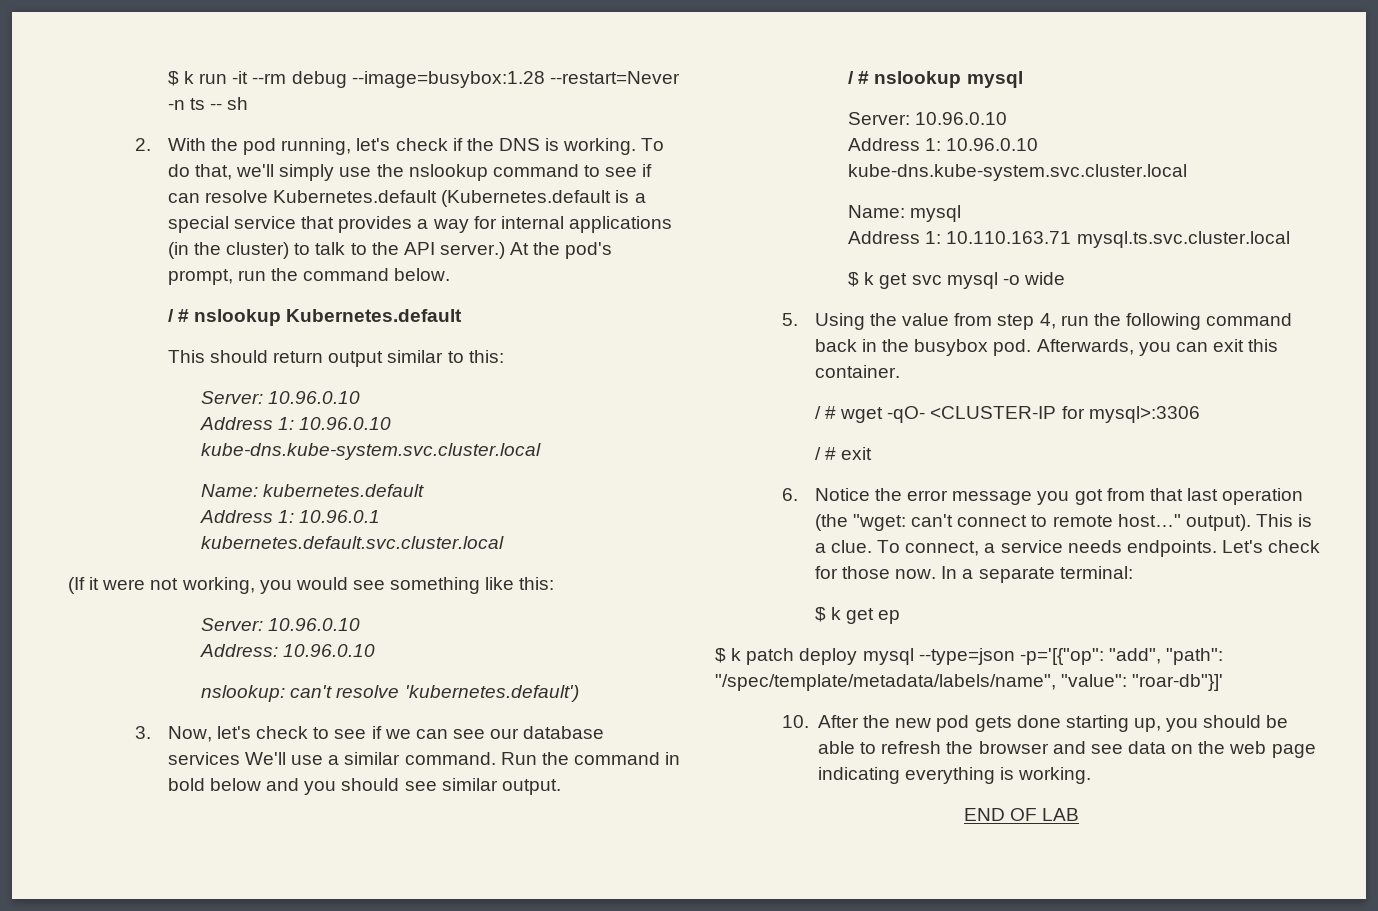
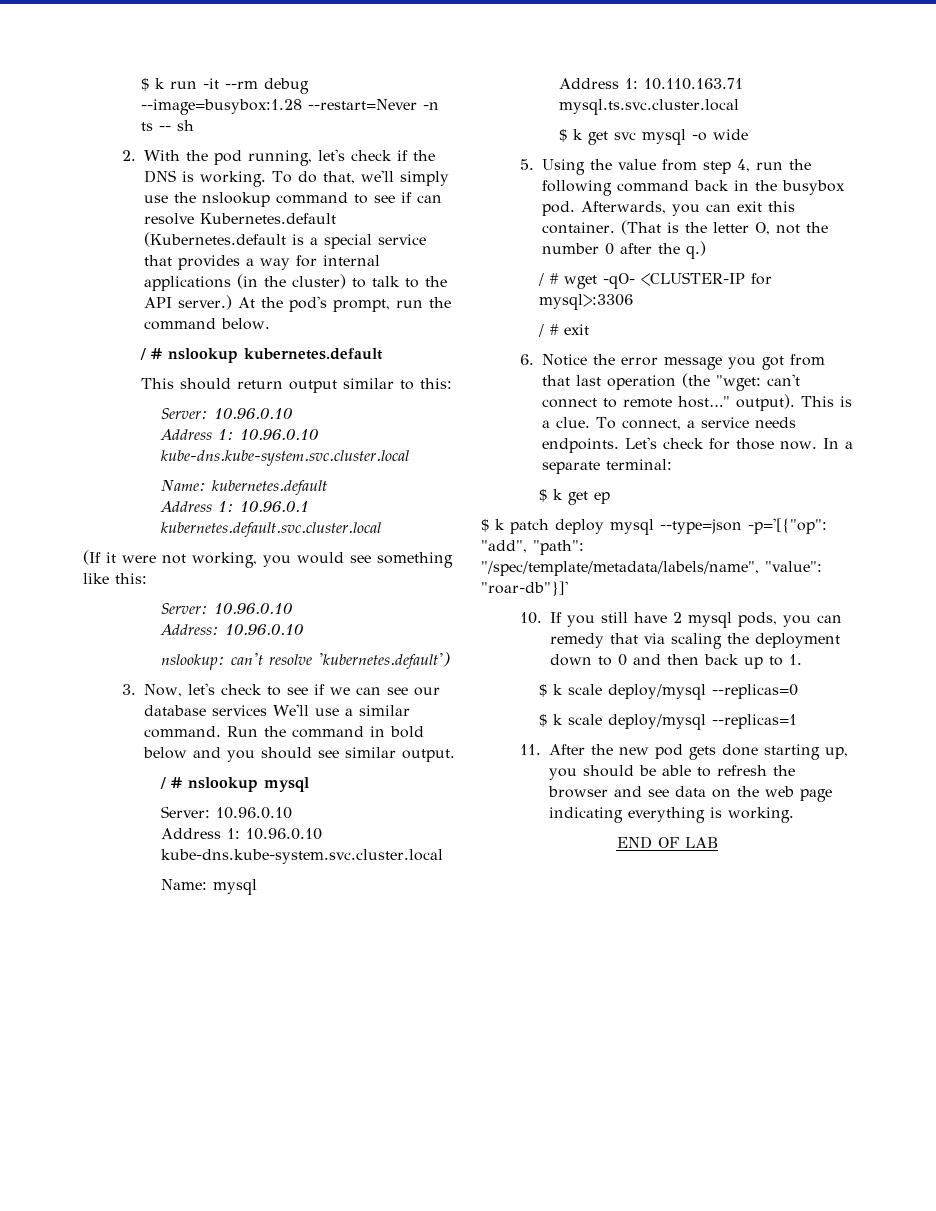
[286,309,463,322] Kubernetes.default -> [244,348,384,360] kubernetes.default
(900, 371) none -> [620,220,828,235] [541,241,706,259] (That is the letter O, not the number 0 after the q.)
(809, 721) none -> [549,612,842,628] [549,633,840,649] [549,654,802,669] [539,684,799,700] [539,714,798,730] [519,744,541,755] If you still have 2 mysql pods, you can remedy that via scaling the deployment down to 0 and then back up to 1. // $ k scale deploy/mysql --replicas=0 // $ k scale deploy/mysql --replicas=1 // 11.

